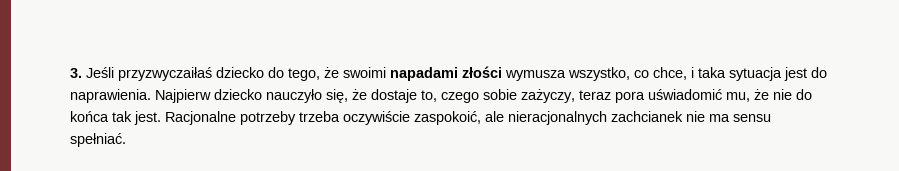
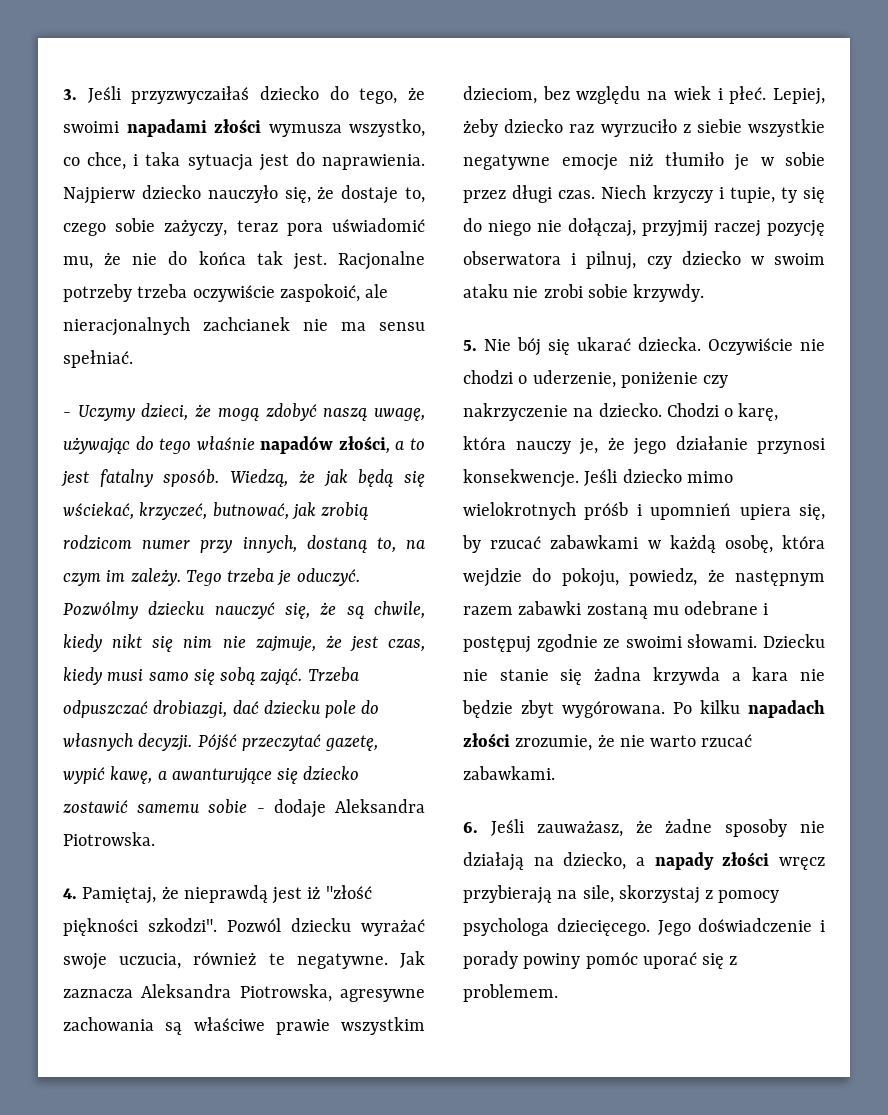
(126, 140) none -> [63,403,425,421] [63,436,425,454] [61,469,425,487] [63,502,369,520] [63,535,425,553] [63,568,360,586] [63,601,425,619] [63,634,425,652] [63,667,359,685] [63,700,380,718] [63,733,379,751] [63,766,360,784] [63,799,425,818] [63,832,155,846] [63,885,372,904] [63,918,425,936] [63,951,425,970] [63,984,425,1002] [63,1017,425,1035] [463,86,825,105] [463,119,825,137] [463,152,825,171] [463,185,825,203] [463,218,825,237] [463,251,825,270] [463,284,705,302] [463,337,825,356] [463,370,729,388] [463,403,779,421] [463,436,825,455] [463,469,733,488] [463,502,825,520] [462,535,825,553] [463,568,825,587] [463,601,769,619] [463,634,825,653] [463,667,825,685] [462,700,825,718] [463,733,753,751] [463,766,555,780] [463,819,825,837] [463,852,825,871] [463,885,780,904] [463,918,825,936] [463,951,738,969] [463,984,558,1002] // - Uczymy dzieci, że mogą zdobyć naszą uwagę, używając do tego właśnie napadów złości, a to jest fatalny sposób. Wiedzą, że jak będą się wściekać, krzyczeć, butnować, jak zrobią rodzicom numer przy innych, dostaną to, na czym im zależy. Tego trzeba je oduczyć. Pozwólmy dziecku nauczyć się, że są chwile, kiedy nikt się nim nie zajmuje, że jest czas, kiedy musi samo się sobą zająć. Trzeba odpuszczać drobiazgi, dać dziecku pole do własnych decyzji. Pójść przeczytać gazetę, wypić kawę, a awanturujące się dziecko zostawić samemu sobie - dodaje Aleksandra Piotrowska. // 4. Pamiętaj, że nieprawdą jest iż "złość piękności szkodzi". Pozwól dziecku wyrażać swoje uczucia, również te negatywne. Jak zaznacza Aleksandra Piotrowska, agresywne zachowania są właściwe prawie wszystkim dzieciom, bez względu na wiek i płeć. Lepiej, żeby dziecko raz wyrzuciło z siebie wszystkie negatywne emocje niż tłumiło je w sobie przez długi czas. Niech krzyczy i tupie, ty się do niego nie dołączaj, przyjmij raczej pozycję obserwatora i pilnuj, czy dziecko w swoim ataku nie zrobi sobie krzywdy. // 5. Nie bój się ukarać dziecka. Oczywiście nie chodzi o uderzenie, poniżenie czy nakrzyczenie na dziecko. Chodzi o karę, która nauczy je, że jego działanie przynosi konsekwencje. Jeśli dziecko mimo wielokrotnych próśb i upomnień upiera się, by rzucać zabawkami w każdą osobę, która wejdzie do pokoju, powiedz, że następnym razem zabawki zostaną mu odebrane i postępuj zgodnie ze swoimi słowami. Dziecku nie stanie się żadna krzywda a kara nie będzie zbyt wygórowana. Po kilku napadach złości zrozumie, że nie warto rzucać zabawkami. // 6. Jeśli zauważasz, że żadne sposoby nie działają na dziecko, a napady złości wręcz przybierają na sile, skorzystaj z pomocy psychologa dziecięcego. Jego doświadczenie i porady powiny pomóc uporać się z problemem.

